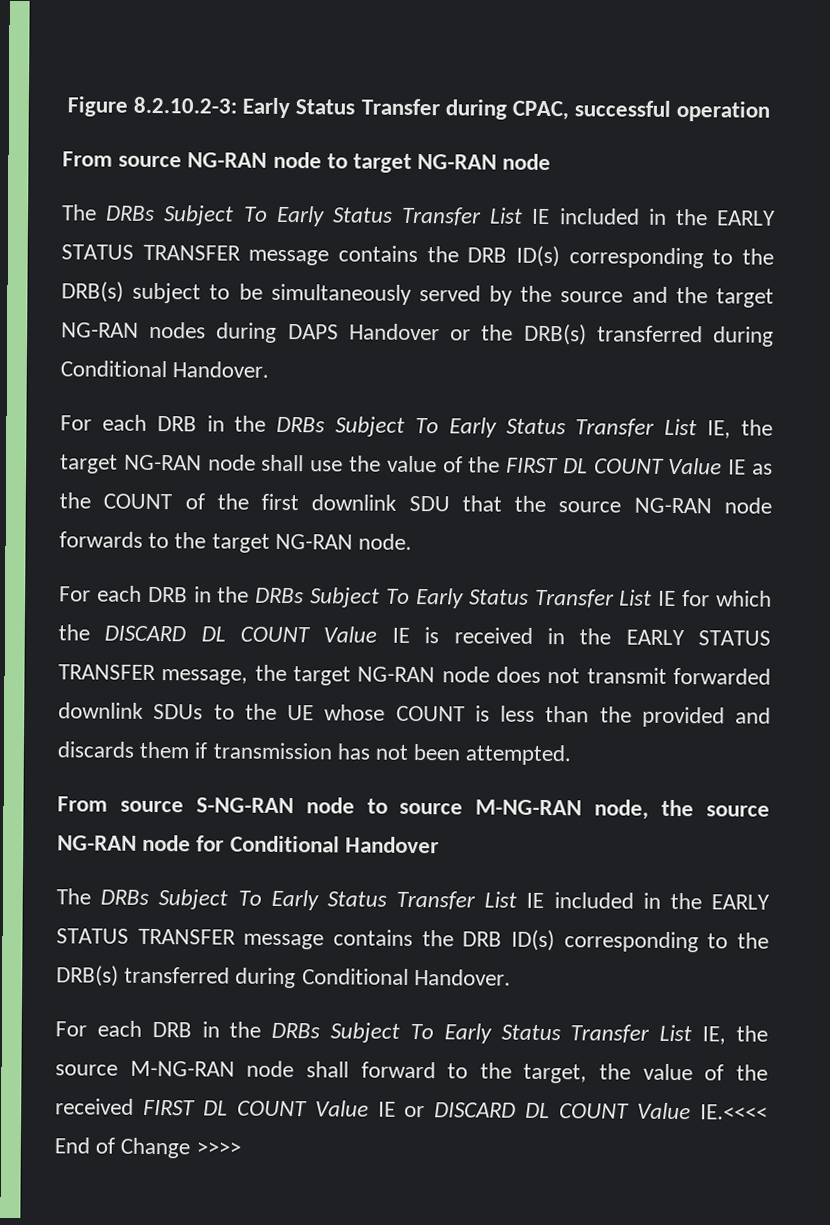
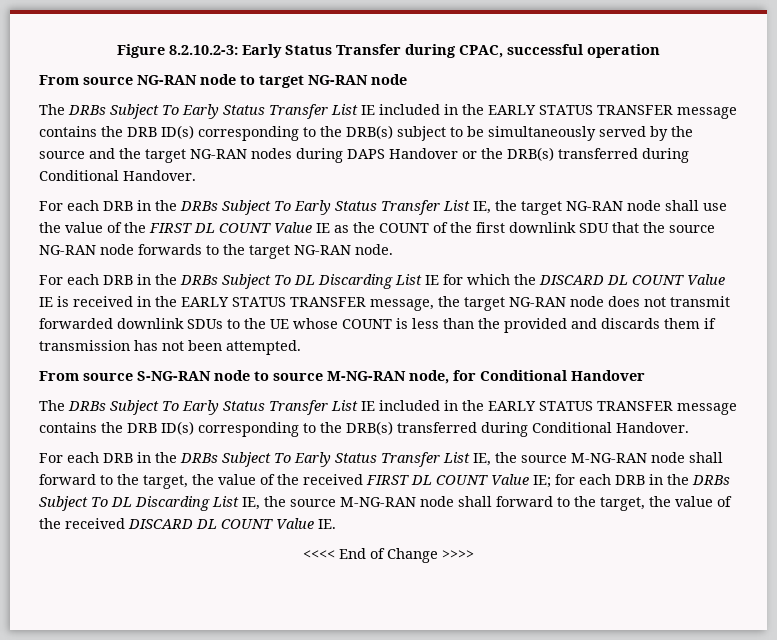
[415,588,615,609] Early Status Transfer -> [294,274,393,289] DL Discarding
[661,799,770,817] [57,834,192,852] the source NG-RAN node -> (449, 377) none
[377,1101,768,1120] IE or DISCARD DL COUNT Value IE.<<<< -> [533,474,730,488] [39,496,732,511] [39,518,336,529] [303,550,335,559] IE; for each DRB in the DRBs Subject To DL Discarding List IE, the source M-NG-RAN node shall forward to the target, the value of the received DISCARD DL COUNT Value IE. // <<<<

